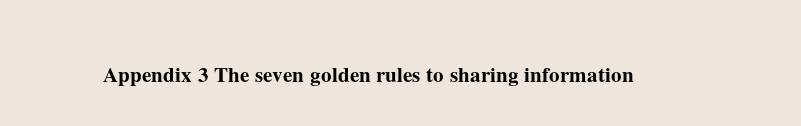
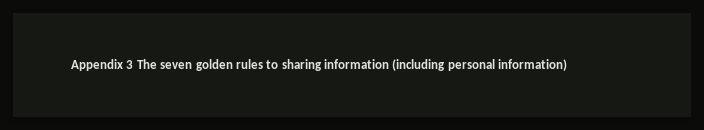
(635, 75) none -> [392,59,568,71] (including personal information)

